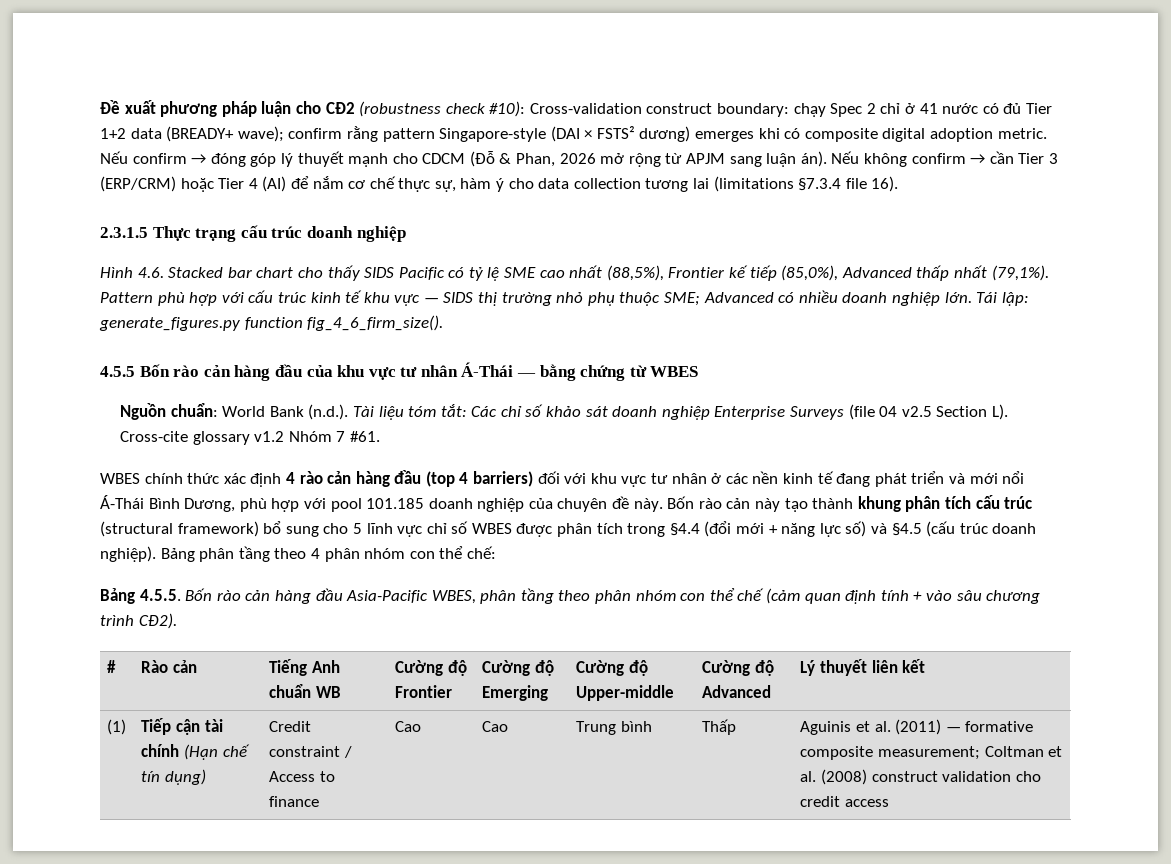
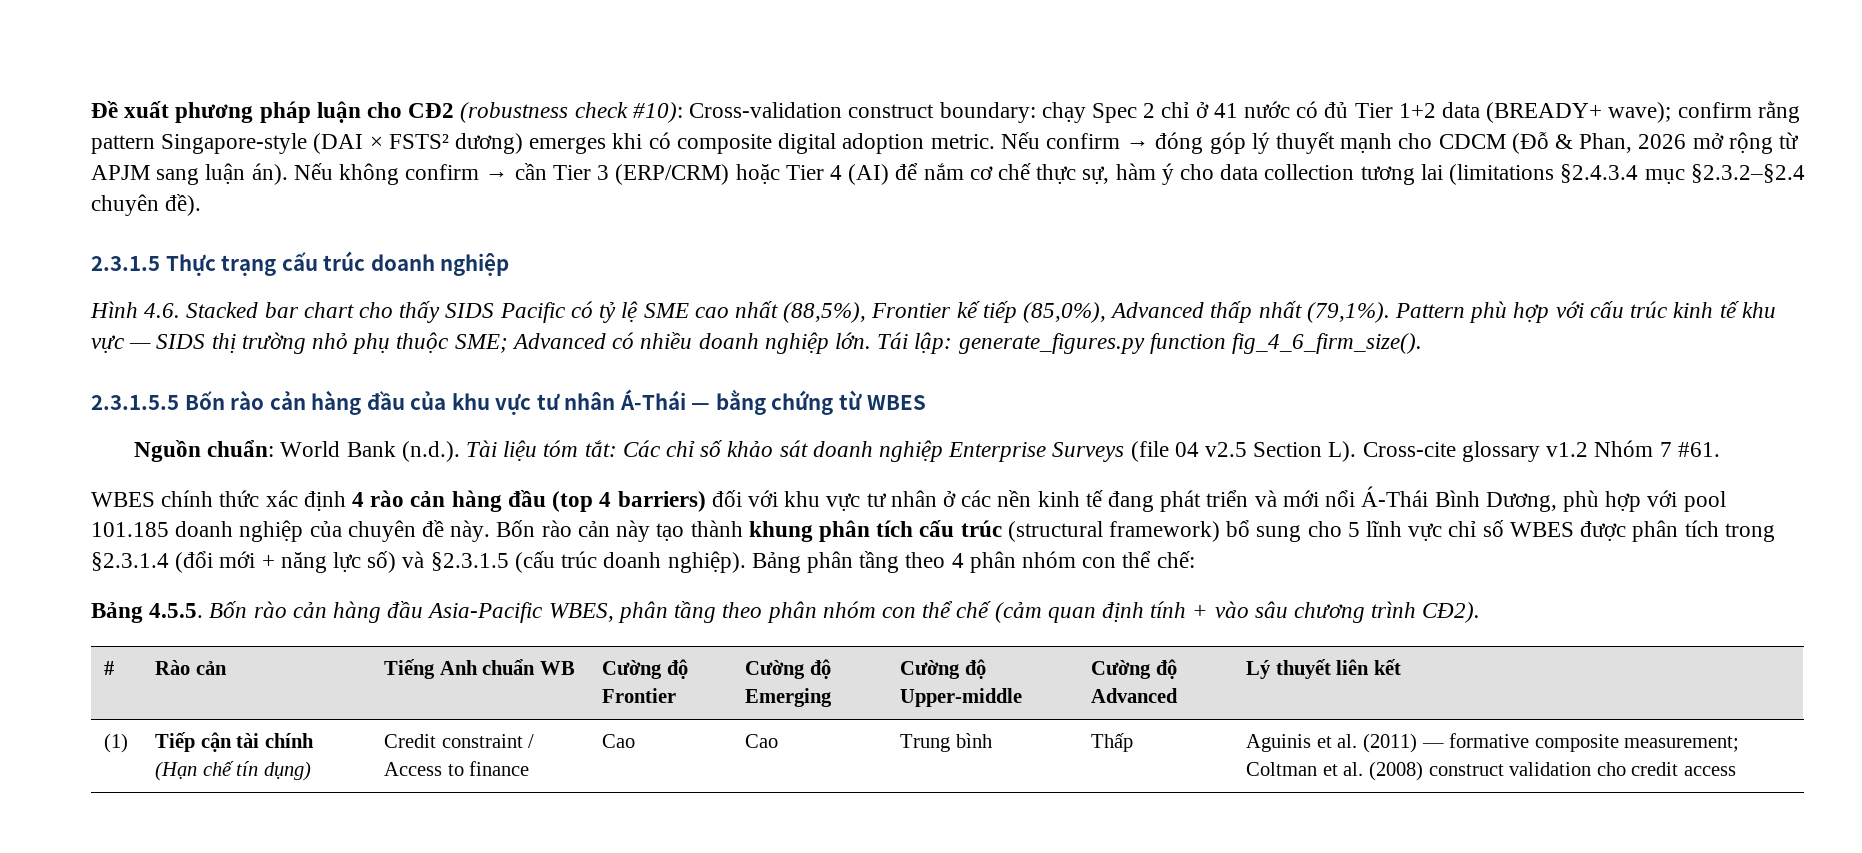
[798,176,899,192] §7.3.4 file 16). -> [1560,164,1805,184] [91,194,202,216] §2.4.3.4 mục §2.3.2–§2.4 chuyên đề).
[100,366,135,377] 4.5.5 -> [91,395,179,410] 2.3.1.5.5
[669,523,700,536] §4.4 -> [91,552,169,571] §2.3.1.4
[891,523,922,536] §4.5 -> [430,552,509,571] §2.3.1.5

